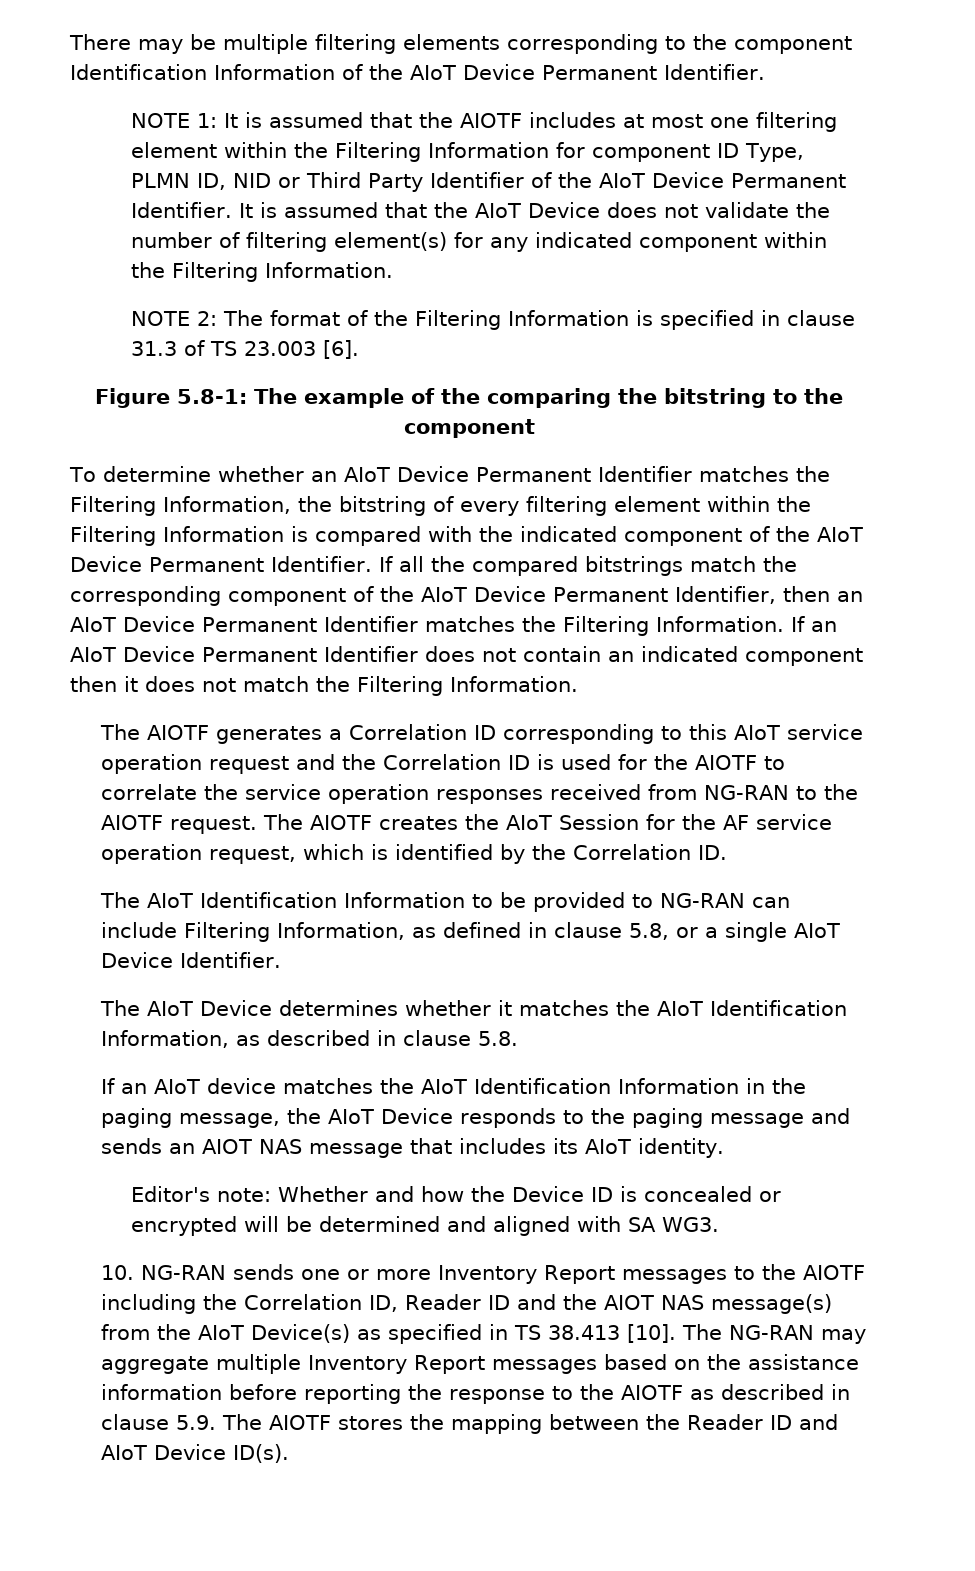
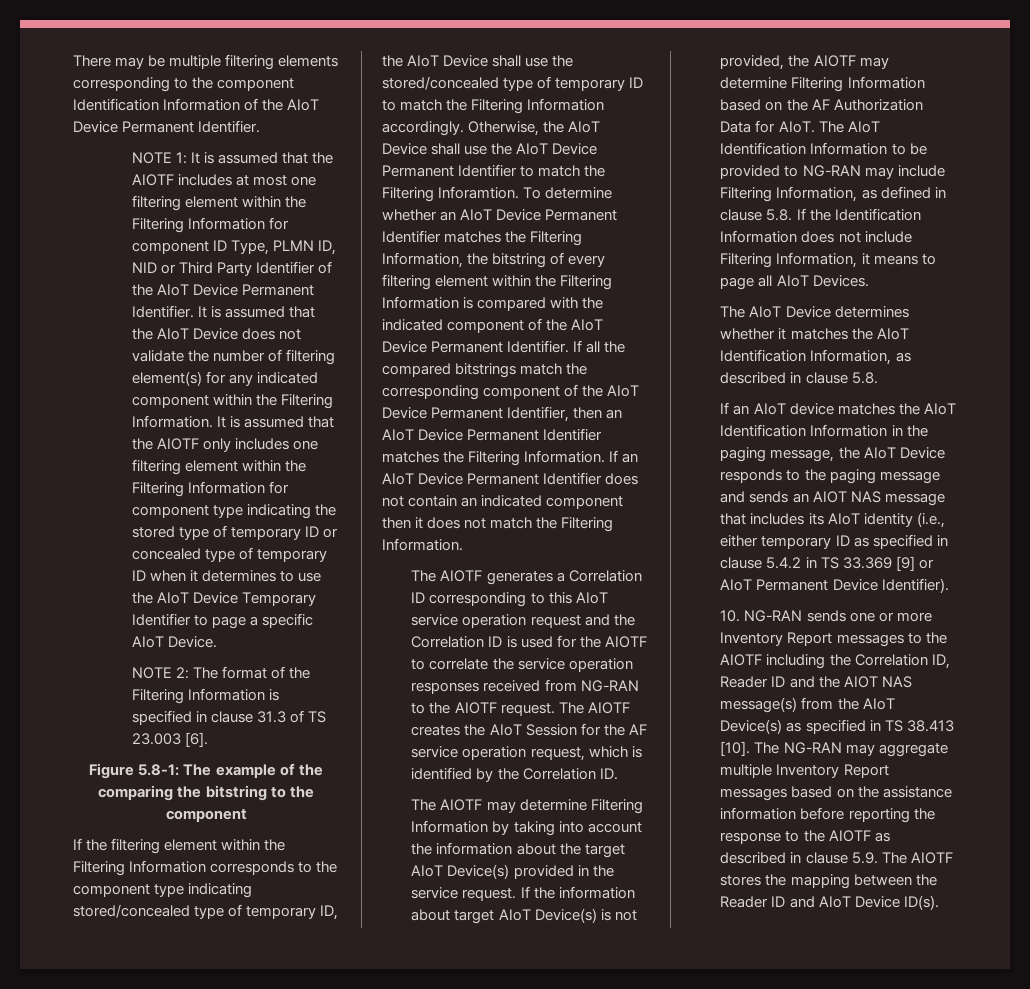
(394, 270) none -> [216,416,334,428] [131,438,318,452] [131,459,306,475] [131,481,289,497] [131,504,336,519] [131,525,339,540] [131,547,327,562] [131,570,322,582] [131,592,316,606] [131,613,313,629] [131,636,217,648] It is assumed that the AIOTF only includes one filtering element within the Filtering Information for component type indicating the stored type of temporary ID or concealed type of temporary ID when it determines to use the AIoT Device Temporary Identifier to page a specific AIoT Device.
(535, 428) none -> [73,838,286,854] [73,860,338,876] [73,883,253,898] [73,904,339,920] [382,55,574,67] [382,76,644,91] [382,98,605,114] [382,121,601,136] [382,143,598,155] [382,164,606,177] [382,186,520,202] If the filtering element within the Filtering Information corresponds to the component type indicating stored/concealed type of temporary ID, the AIoT Device shall use the stored/concealed type of temporary ID to match the Filtering Information accordingly. Otherwise, the AIoT Device shall use the AIoT Device Permanent Identifier to match the Filtering Inforamtion.
(140, 900) none -> [440,799,643,814] [411,820,642,836] [411,842,625,858] [411,864,614,879] [411,886,635,901] [411,908,637,924] [720,55,889,70] [720,76,925,92] [720,99,923,111] [720,120,844,133] AIOTF may determine Filtering Information by taking into account the information about the target AIoT Device(s) provided in the service request. If the information about target AIoT Device(s) is not provided, the AIOTF may determine Filtering Information based on the AF Authorization Data for AIoT. The
[751,897,790,908] can -> [864,167,894,179] may
[628,922,840,942] [100,952,281,968] 5.8, or a single AIoT Device Identifier. -> [766,208,921,221] [720,230,912,243] [720,252,936,268] [720,275,869,290] 5.8. If the Identification Information does not include Filtering Information, it means to page all AIoT Devices.
[637,1138,724,1158] [131,1186,782,1202] [131,1216,720,1236] identity. // Editor's note: Whether and how the Device ID is concealed or encrypted will be determined and aligned with SA WG3. -> [863,512,945,528] [720,534,948,549] [720,556,934,571] [720,578,949,593] identity (i.e., either temporary ID as specified in clause 5.4.2 in TS 33.369 [9] or AIoT Permanent Device Identifier).

